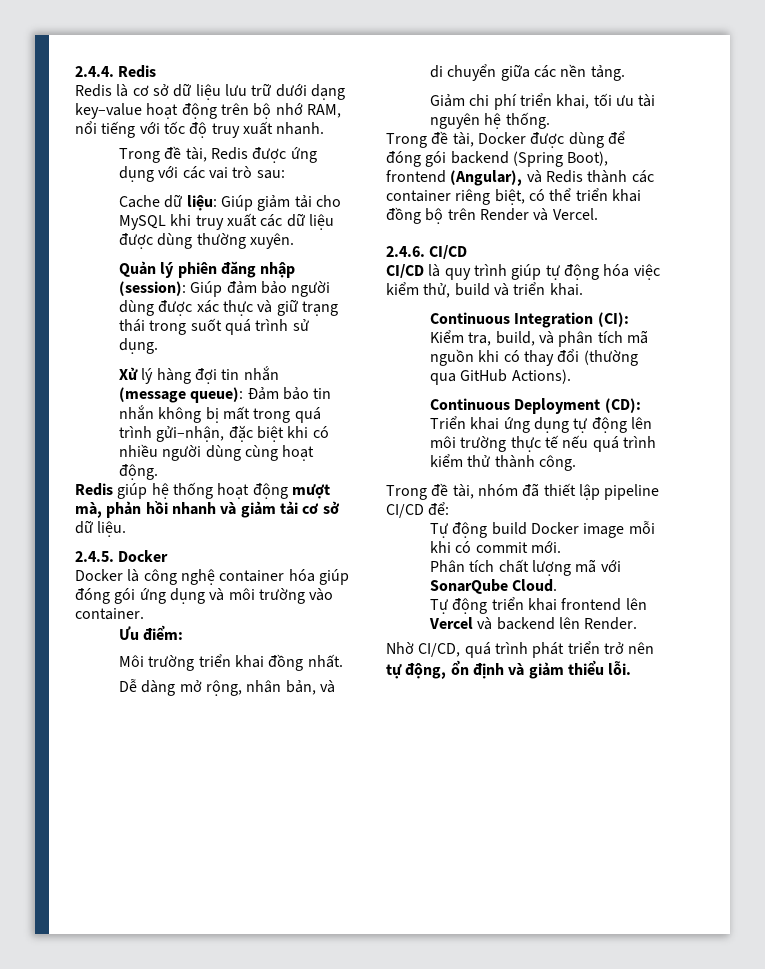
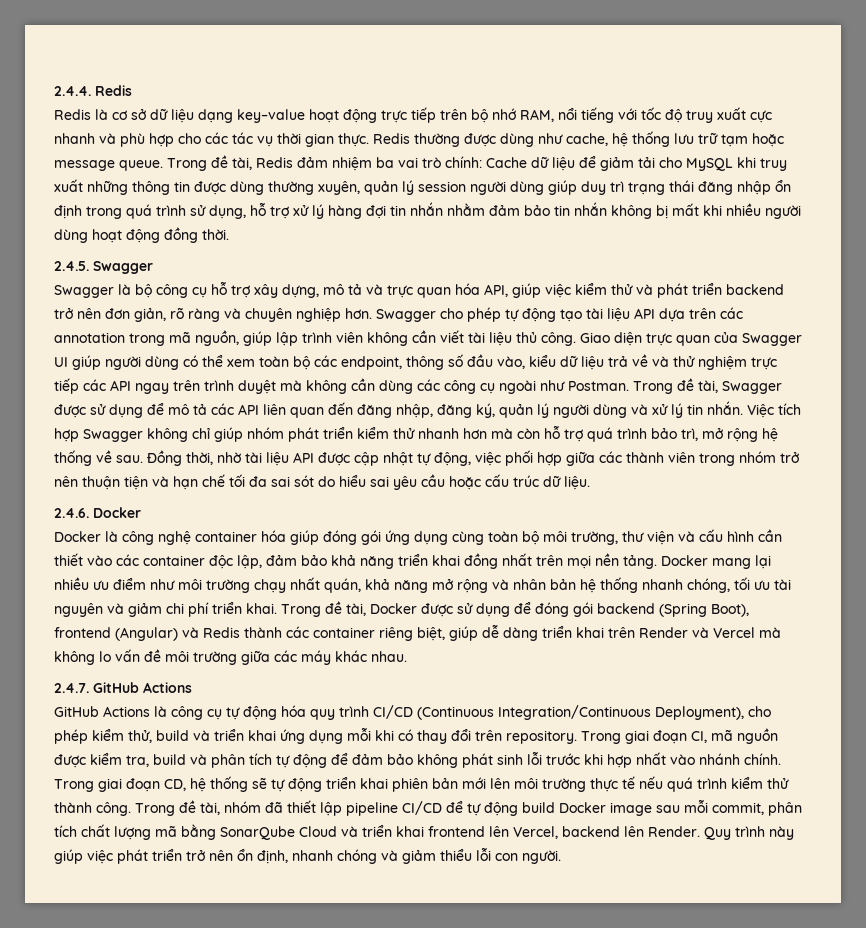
[224,83,307,97] lưu trữ dưới -> (194, 116) none
(217, 111) none -> [381,107,436,123] trực tiếp
[276,122,325,135] [119,146,317,163] [119,166,205,182] nhanh. // Trong đề tài, Redis được ứng dụng với các -> [750,110,772,123] [54,131,784,147] [54,155,394,171] cực nhanh và phù hợp cho các tác vụ thời gian thực. Redis thường được dùng như cache, hệ thống lưu trữ tạm hoặc message queue. Trong đề tài, Redis đảm nhiệm ba
[256,170,285,179] sau: // -> [445,156,482,168] chính:
[186,195,253,211] liệu: Giúp -> [552,155,596,171] liệu để
[260,213,334,230] [119,233,294,249] [119,261,296,278] [119,281,331,297] [119,299,338,316] [119,318,309,335] [119,338,159,354] [119,367,139,380] các dữ liệu được dùng thường xuyên. // Quản lý phiên đăng nhập (session): Giúp đảm bảo người dùng được xác thực và giữ trạng thái trong suốt quá trình sử dụng. // Xử -> [87,179,791,195] [54,202,309,219] những thông tin được dùng thường xuyên, quản lý session người dùng giúp duy trì trạng thái đăng nhập ổn định trong quá trình sử dụng, hỗ trợ xử
[119,387,279,403] (message queue): Đảm -> [447,203,520,216] nhằm đảm
[253,407,321,423] [119,425,329,442] [119,444,315,461] [119,464,159,480] [75,482,330,499] [75,501,340,518] trong quá trình gửi–nhận, đặc biệt khi có nhiều người dùng cùng hoạt động. // Redis giúp hệ thống hoạt động mượt mà, phản hồi nhanh và giảm tải cơ sở -> [703,203,801,219] [54,227,229,243] [54,261,153,274] [54,281,784,298] [54,307,743,322] [54,330,802,346] [54,354,777,370] [54,378,782,394] [54,401,801,418] [54,425,778,442] [54,450,799,466] [54,474,539,490] khi nhiều người dùng hoạt động đồng thời. // 2.4.5. Swagger // Swagger là bộ công cụ hỗ trợ xây dựng, mô tả và trực quan hóa API, giúp việc kiểm thử và phát triển backend trở nên đơn giản, rõ ràng và chuyên nghiệp hơn. Swagger cho phép tự động tạo tài liệu API dựa trên các annotation trong mã nguồn, giúp lập trình viên không cần viết tài liệu thủ công. Giao diện trực quan của Swagger UI giúp người dùng có thể xem toàn bộ các endpoint, thông số đầu vào, kiểu dữ liệu trả về và thử nghiệm trực tiếp các API ngay trên trình duyệt mà không cần dùng các công cụ ngoài như Postman. Trong đề tài, Swagger được sử dụng để mô tả các API liên quan đến đăng nhập, đăng ký, quản lý người dùng và xử lý tin nhắn. Việc tích hợp Swagger không chỉ giúp nhóm phát triển kiểm thử nhanh hơn mà còn hỗ trợ quá trình bảo trì, mở rộng hệ thống về sau. Đồng thời, nhờ tài liệu API được cập nhật tự động, việc phối hợp giữa các thành viên trong nhóm trở nên thuận tiện và hạn chế tối đa sai sót do hiểu sai yêu cầu hoặc cấu trúc
[75,551,114,562] 2.4.5. -> [54,508,89,518] 2.4.6.
[209,588,334,604] [75,608,144,620] [119,625,184,640] [119,654,343,671] [119,679,335,696] [430,64,625,81] [430,93,656,110] [430,112,550,129] và môi trường vào container. // Ưu điểm: // Môi trường triển khai đồng nhất. // Dễ dàng mở rộng, nhân bản, và di chuyển giữa các nền tảng. // Giảm chi phí triển khai, tối ưu tài nguyên hệ thống. // -> [452,529,782,545] [54,553,771,569] [54,577,791,593] [54,601,277,617] cùng toàn bộ môi trường, thư viện và cấu hình cần thiết vào các container độc lập, đảm bảo khả năng triển khai đồng nhất trên mọi nền tảng. Docker mang lại nhiều ưu điểm như môi trường chạy nhất quán, khả năng mở rộng và nhân bản hệ thống nhanh chóng, tối ưu tài nguyên và giảm chi phí triển khai.
[568,132,604,148] dùng -> [457,602,510,617] sử dụng
[450,170,523,186] (Angular), -> [115,627,178,641] (Angular)
[528,188,641,202] [386,207,598,224] [386,245,468,259] [386,264,660,280] có thể triển khai đồng bộ trên Render và Vercel. // 2.4.6. CI/CD // CI/CD là quy trình giúp tự động hóa việc -> [449,624,781,641] [54,649,407,665] [54,682,192,693] [54,705,771,720] [54,729,88,744] giúp dễ dàng triển khai trên Render và Vercel mà không lo vấn đề môi trường giữa các máy khác nhau. // 2.4.7. GitHub Actions // GitHub Actions là công cụ tự động hóa quy trình CI/CD (Continuous Integration/Continuous Deployment), cho phép
[549,283,583,296] [430,312,629,328] [430,330,648,347] [430,349,638,366] [430,369,571,385] [430,398,641,414] [430,416,627,433] khai. // Continuous Integration (CI): Kiểm tra, build, và phân tích mã nguồn khi có thay đổi (thường qua GitHub Actions). // Continuous Deployment (CD): Triển khai ứng dụng tự động -> [248,727,778,744] [54,751,781,768] [54,776,486,792] khai ứng dụng mỗi khi có thay đổi trên repository. Trong giai đoạn CI, mã nguồn được kiểm tra, build và phân tích tự động để đảm bảo không phát sinh lỗi trước khi hợp nhất vào nhánh chính. Trong giai đoạn CD, hệ thống sẽ tự động triển khai phiên bản mới
(576, 463) // -> (131, 809) none
[428,502,450,515] [430,523,449,538] để: // Tự -> [446,800,481,816] để tự
[628,521,655,534] [430,541,561,553] [430,559,621,576] [430,579,558,594] [430,598,488,614] mỗi khi có commit mới. // Phân tích chất lượng mã với SonarQube Cloud. // Tự động -> [656,799,802,816] [54,824,358,840] sau mỗi commit, phân tích chất lượng mã bằng SonarQube Cloud và
[429,617,493,630] Vercel và -> [513,826,558,839] Vercel,
[386,641,655,658] [386,660,632,679] // Nhờ CI/CD, quá trình phát triển trở nên tự động, ổn định và giảm thiểu lỗi. -> [704,826,794,840] [54,847,561,864] Quy trình này giúp việc phát triển trở nên ổn định, nhanh chóng và giảm thiểu lỗi con người.

